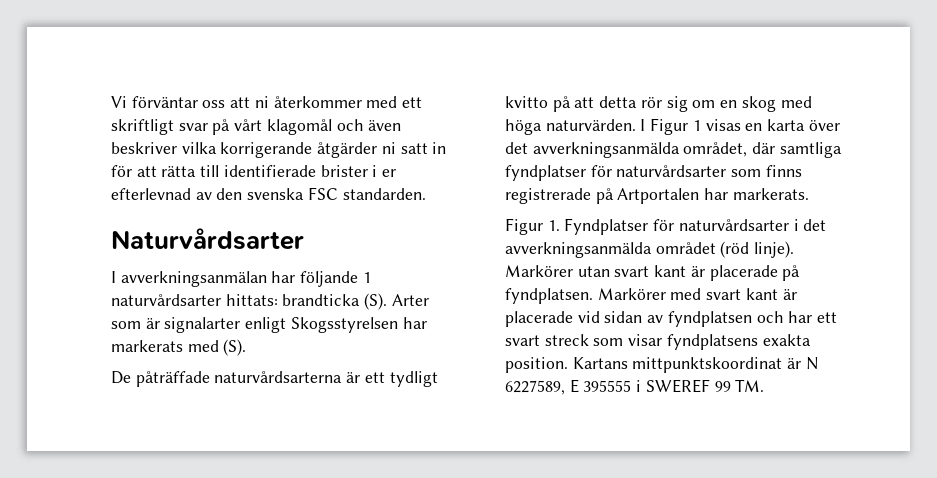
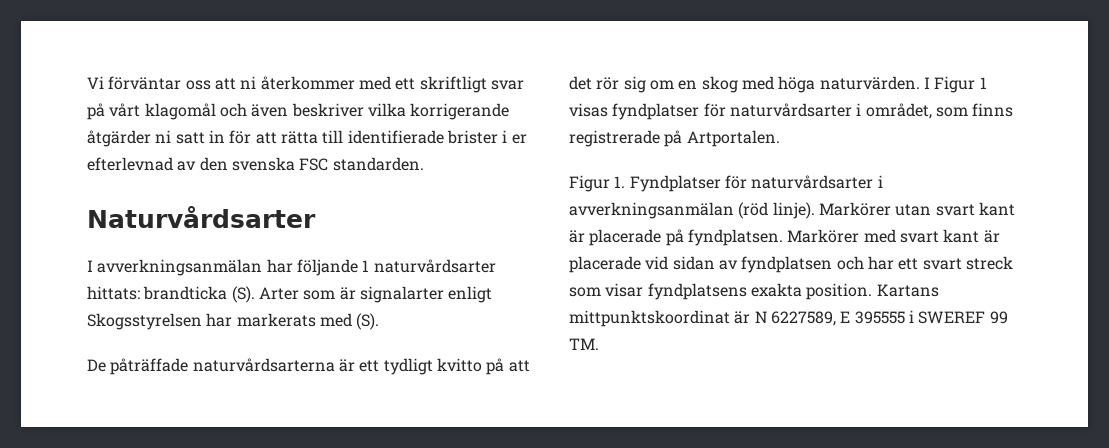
[599,96,638,108] detta -> [569,76,592,90] det
[745,119,840,131] [505,142,842,158] en karta över det avverkningsanmälda området, där samtliga -> (608, 110) none
(727, 171) none -> [856,103,932,119] i området,
[617,188,809,204] Artportalen har markerats. -> [686,130,780,147] Artportalen.
[803,219,827,231] [505,242,716,258] det avverkningsanmälda området -> [569,202,734,219] avverkningsanmälan

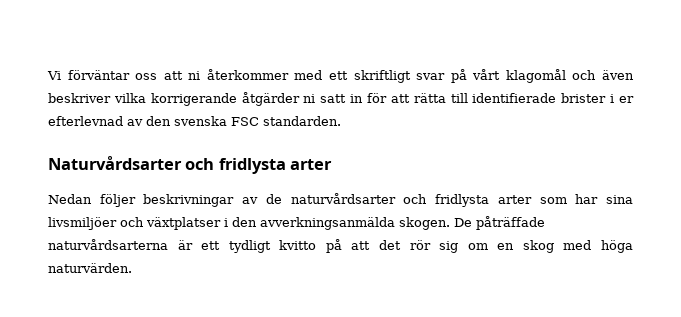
[87,259,496,276] [87,286,493,303] [87,313,380,330] // I avverkningsanmälan har följande 1 naturvårdsarter hittats: brandticka (S). Arter som är signalarter enligt Skogsstyrelsen har markerats med (S). // -> [185,158,333,174] [48,193,634,207] [48,217,450,230] och fridlysta arter // Nedan följer beskrivningar av de naturvårdsarter och fridlysta arter som har sina livsmiljöer och växtplatser i den avverkningsanmälda skogen.
[923,76,987,93] [569,103,1014,120] [569,130,780,147] [569,175,883,192] [569,202,1015,219] [569,229,1000,246] [569,256,1013,273] [569,283,939,300] [569,310,1008,327] [569,338,599,350] I Figur 1 visas fyndplatser för naturvårdsarter i området, som finns registrerade på Artportalen. // Figur 1. Fyndplatser för naturvårdsarter i avverkningsanmälan (röd linje). Markörer utan svart kant är placerade på fyndplatsen. Markörer med svart kant är placerade vid sidan av fyndplatsen och har ett svart streck som visar fyndplatsens exakta position. Kartans mittpunktskoordinat är N 6227589, E 395555 i SWEREF 99 TM. -> (132, 268) none

